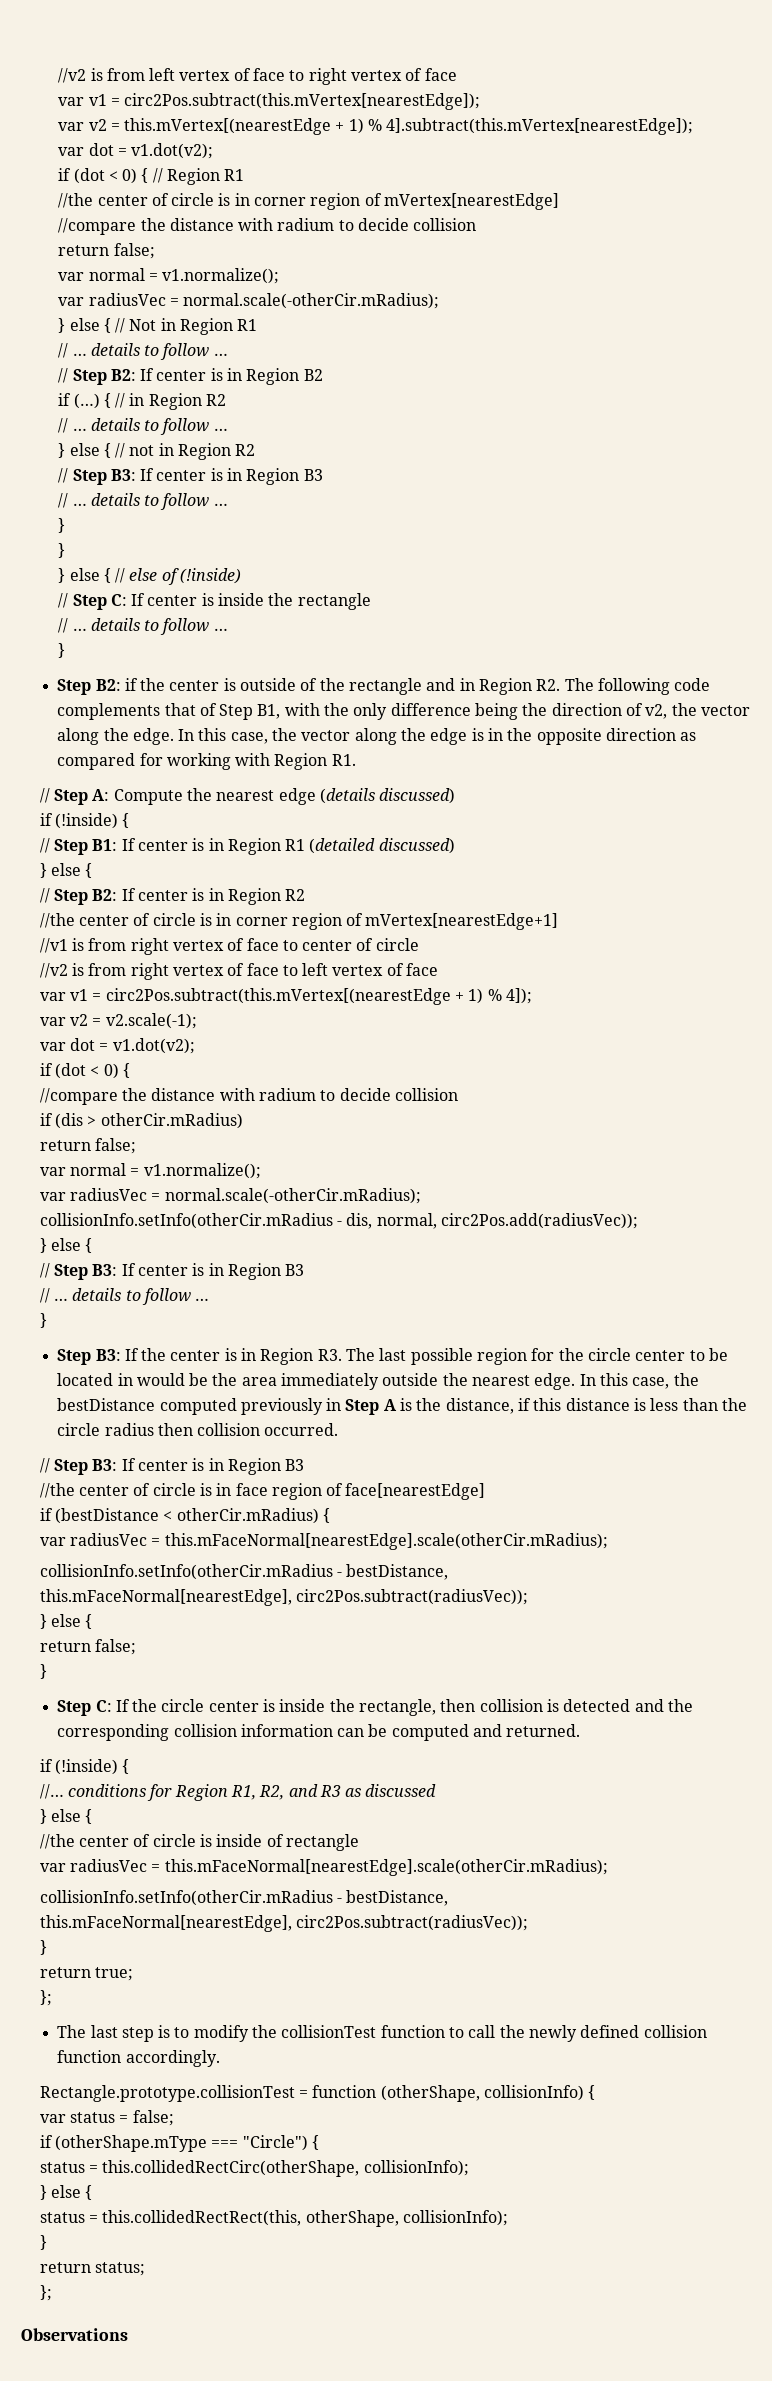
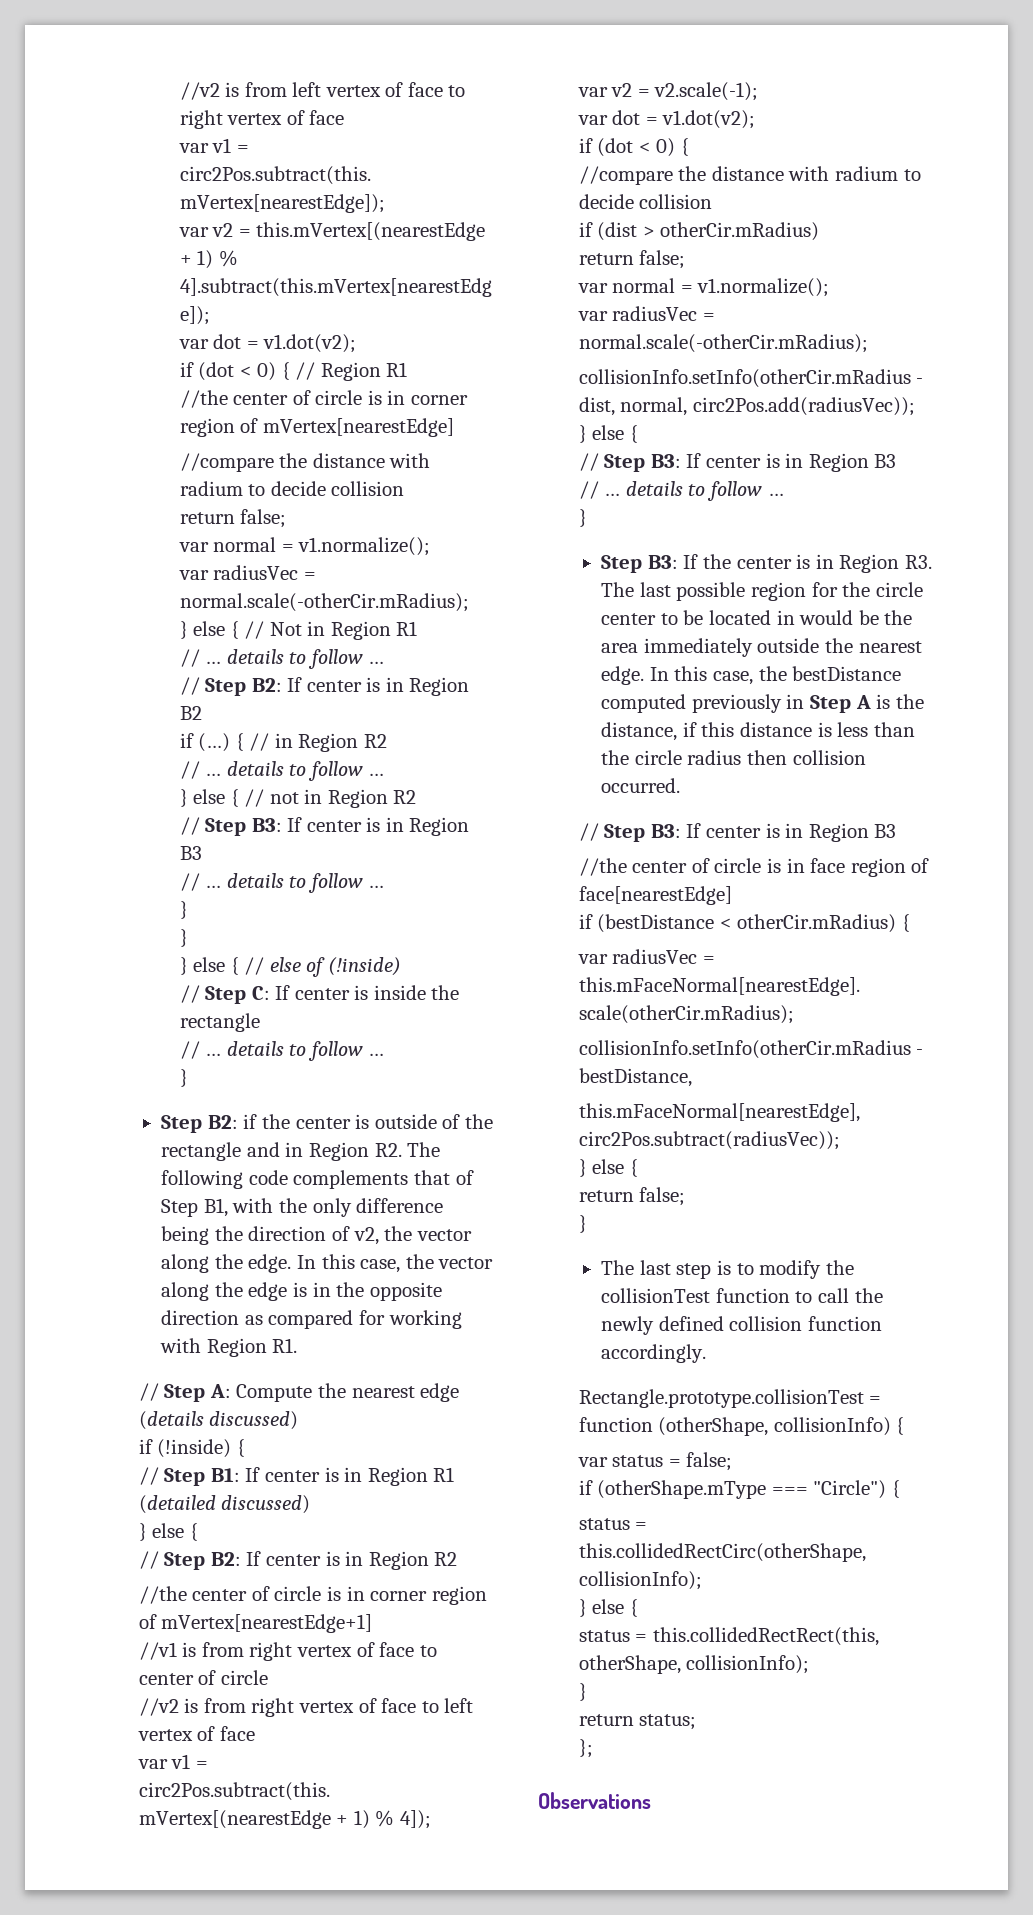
[54,1113,83,1129] (dis -> [597,222,638,241] (dist
[346,1213,373,1229] dis, -> [578,397,615,416] dist,
[57,1699,694,1716] [57,1724,581,1741] [39,1759,130,1775] [39,1784,437,1801] [39,1809,93,1824] [39,1834,359,1851] [39,1859,608,1876] [39,1890,449,1906] [39,1915,528,1932] [39,1940,47,1955] [39,1967,133,1981] [39,1990,52,2006] // Step C: If the circle center is inside the rectangle, then collision is detected and the corresponding collision information can be computed and returned. // if (!inside) { // //… conditions for Region R1, R2, and R3 as discussed // } else { // //the center of circle is inside of rectangle // var radiusVec = this.mFaceNormal[nearestEdge].scale(otherCir.mRadius); // collisionInfo.setInfo(otherCir.mRadius - bestDistance, // this.mFaceNormal[nearestEdge], circ2Pos.subtract(radiusVec)); // } // return true; // }; -> (587, 1224) none

